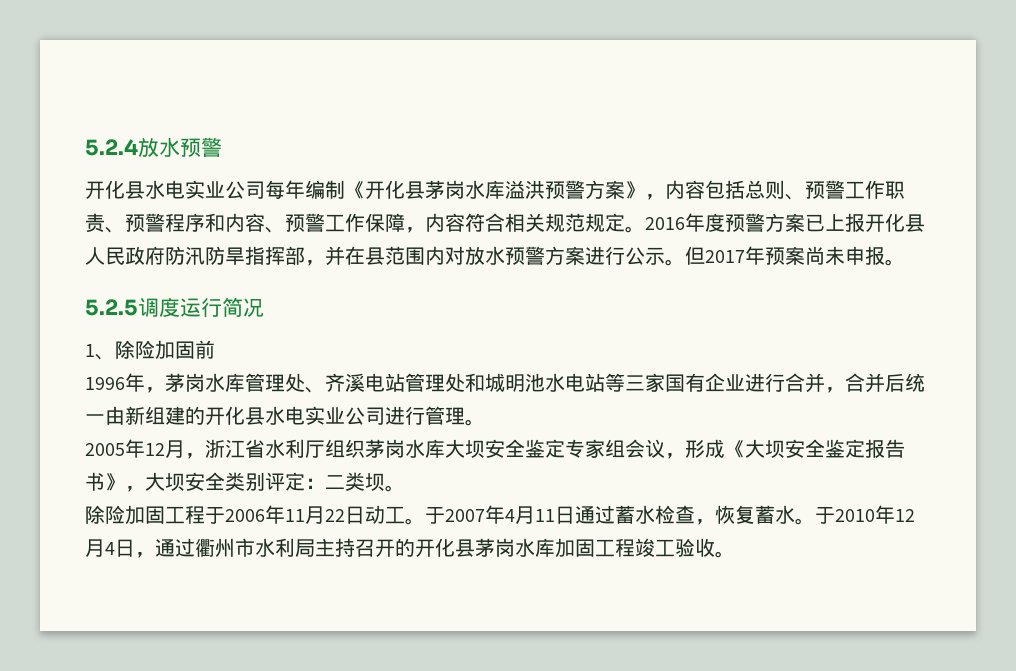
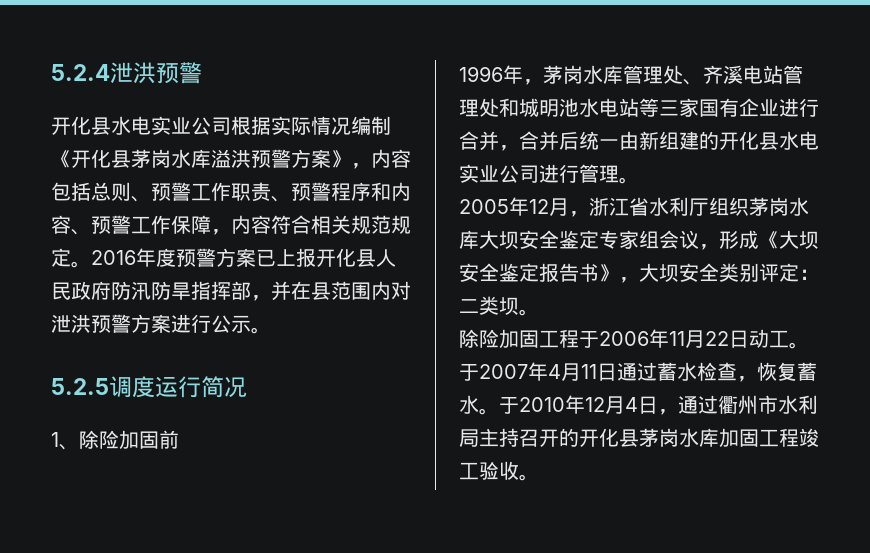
[138,138,180,157] 放水 -> [110,62,156,84] 泄洪
[265,180,305,199] 每年 -> [231,116,351,135] 根据实际情况
[465,246,505,265] 放水 -> [51,314,91,333] 泄洪
[685,246,905,266] 但2017年预案尚未申报。 -> (271, 330) none

